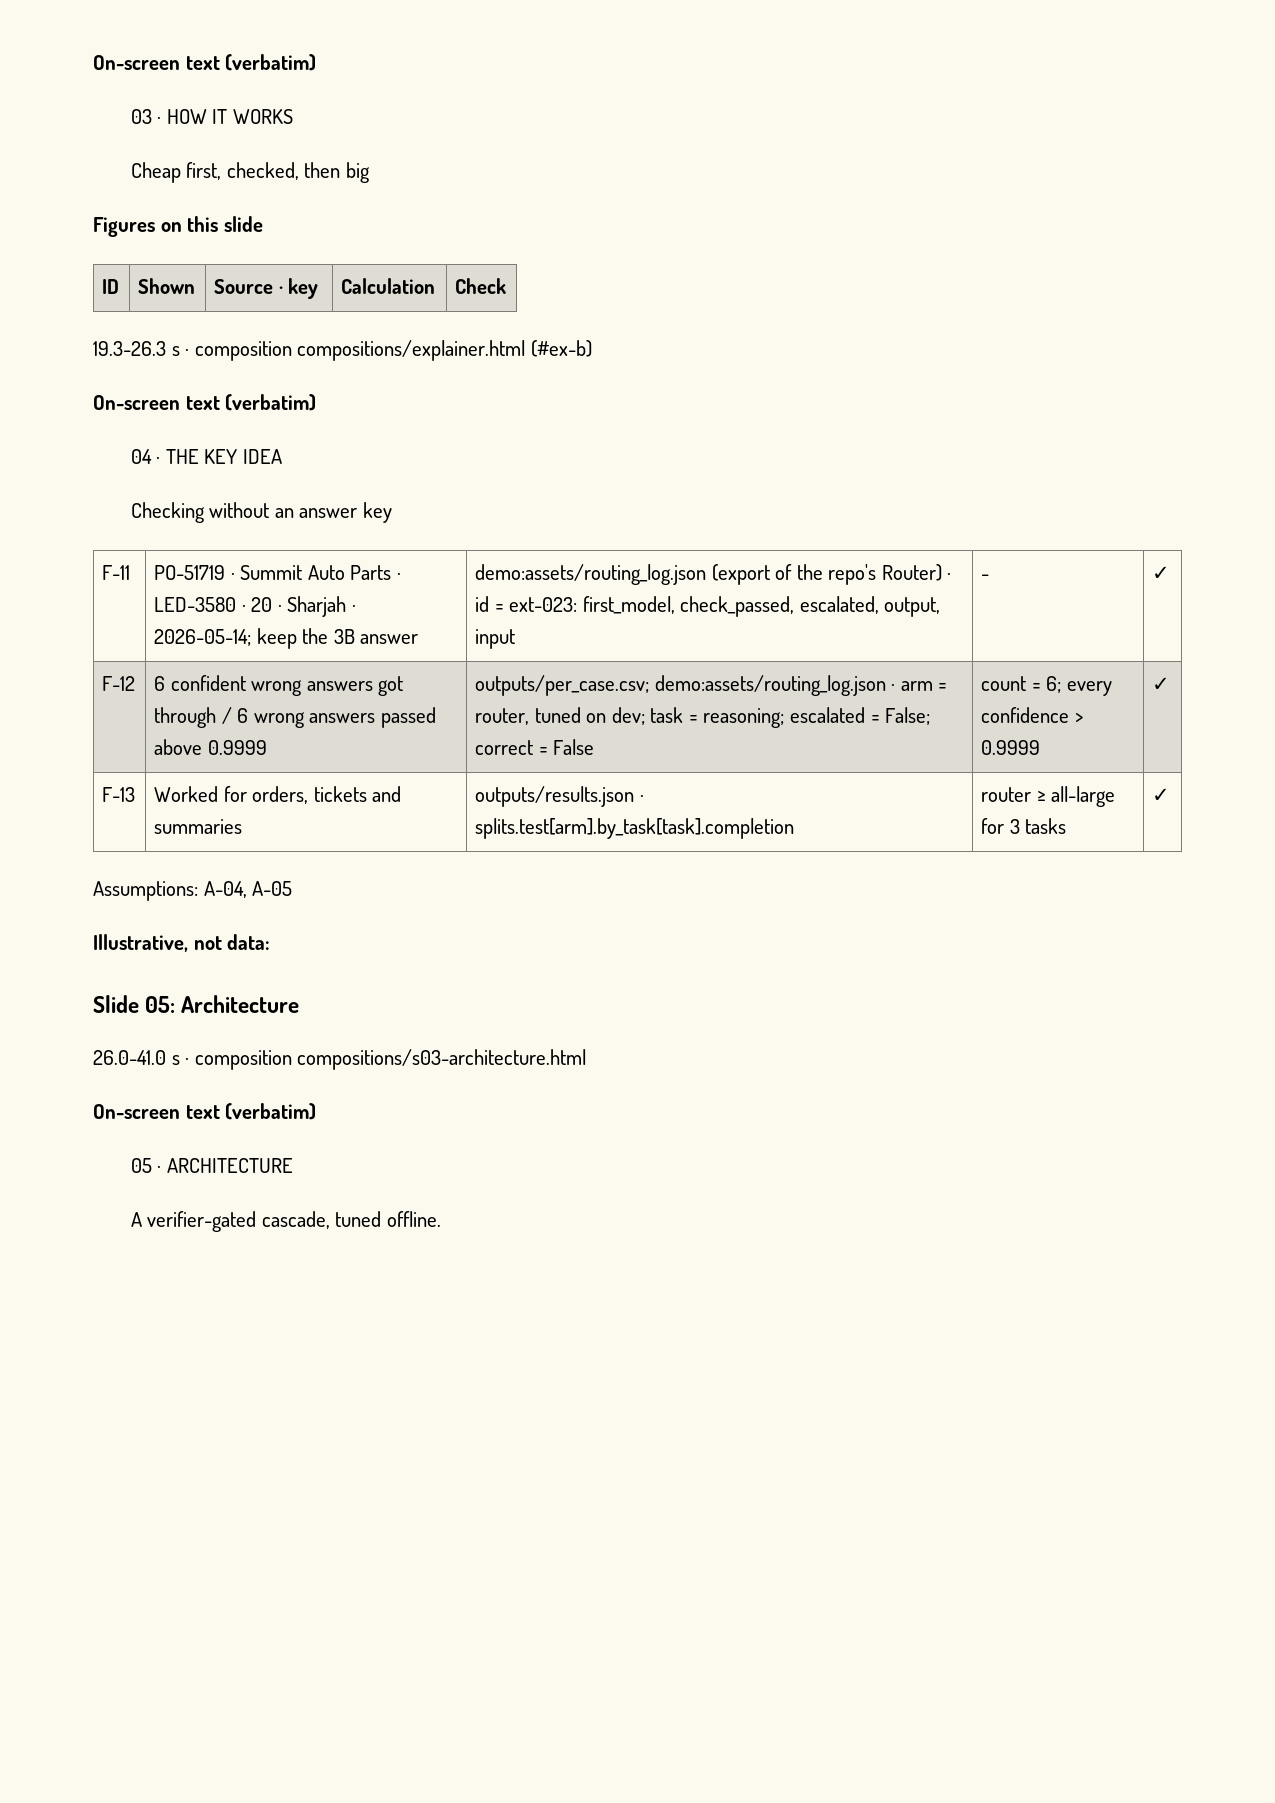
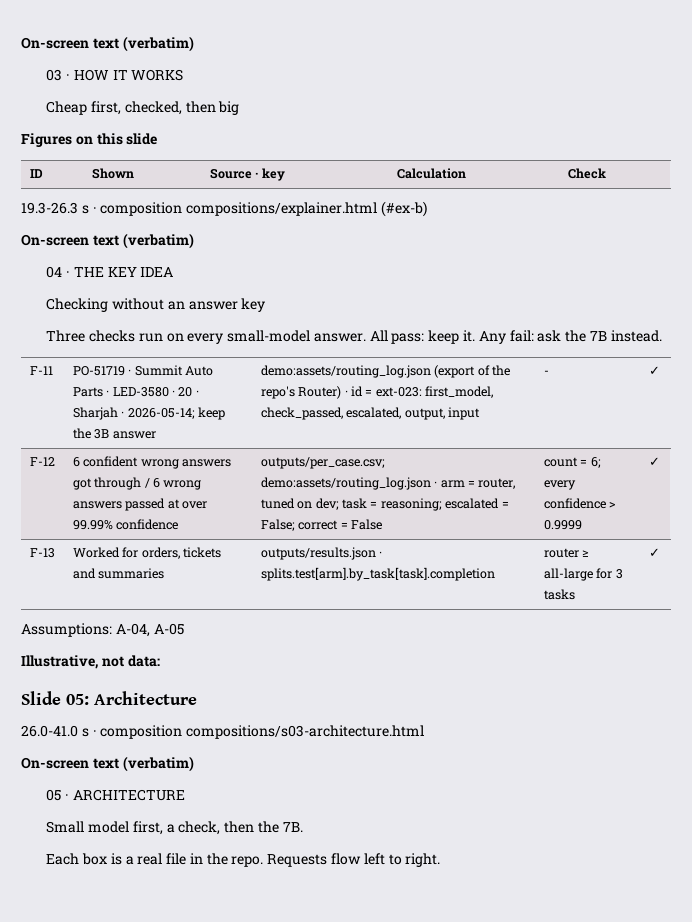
(392, 512) none -> [46,330,662,344] // Three checks run on every small-model answer. All pass: keep it. Any fail: ask the 7B instead.
[154,739,267,755] above 0.9999 -> [167,499,208,509] [72,519,179,530] at over 99.99% confidence
[130,1211,441,1232] A verifier-gated cascade, tuned offline. -> [46,821,303,835] [46,853,441,867] Small model first, a check, then the 7B. // Each box is a real file in the repo. Requests flow left to right.

